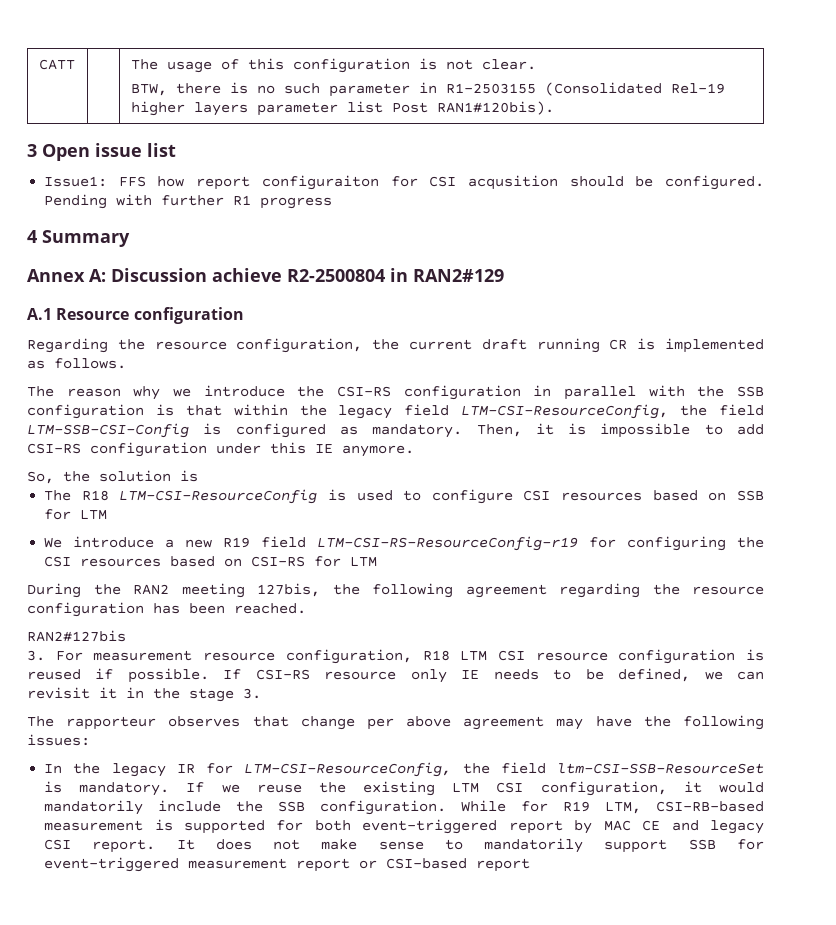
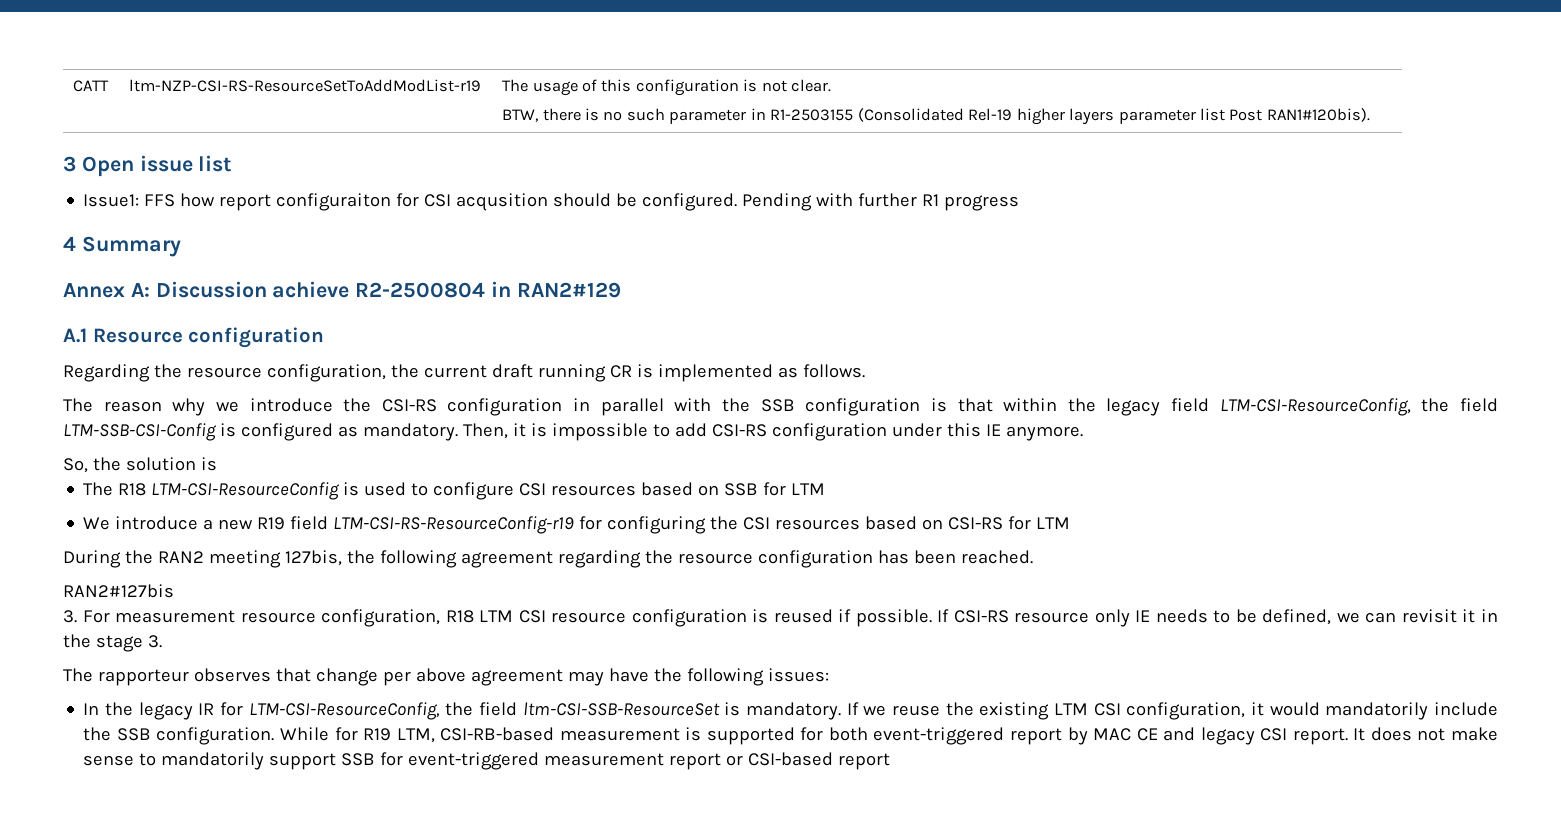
(75, 64) none -> [129,79,482,92] ltm-NZP-CSI-RS-ResourceSetToAddModList-r19

